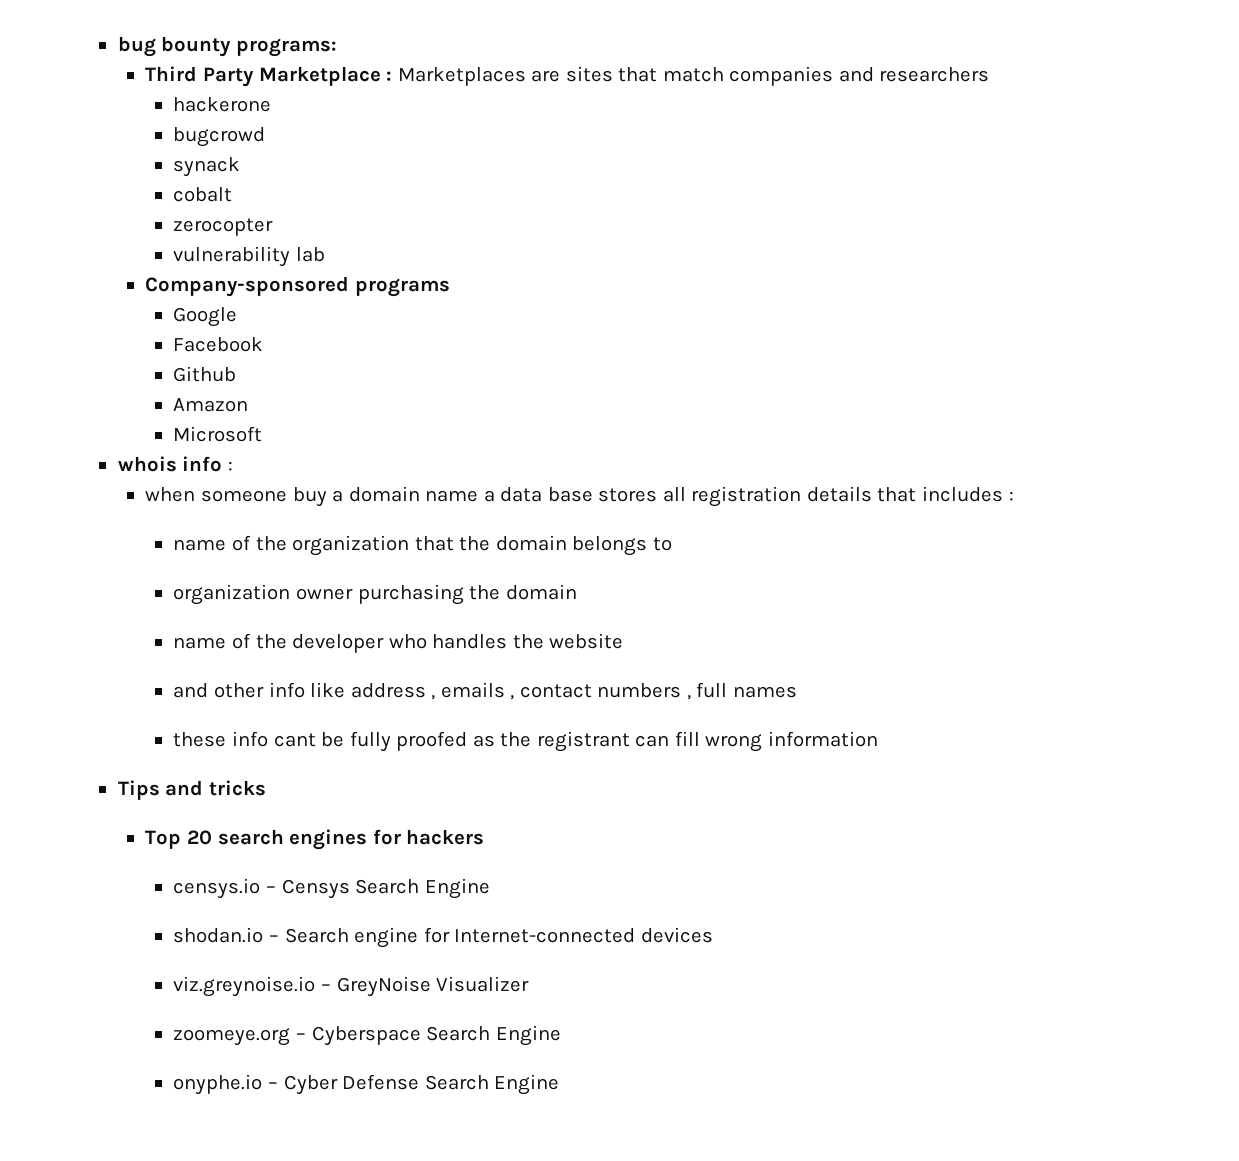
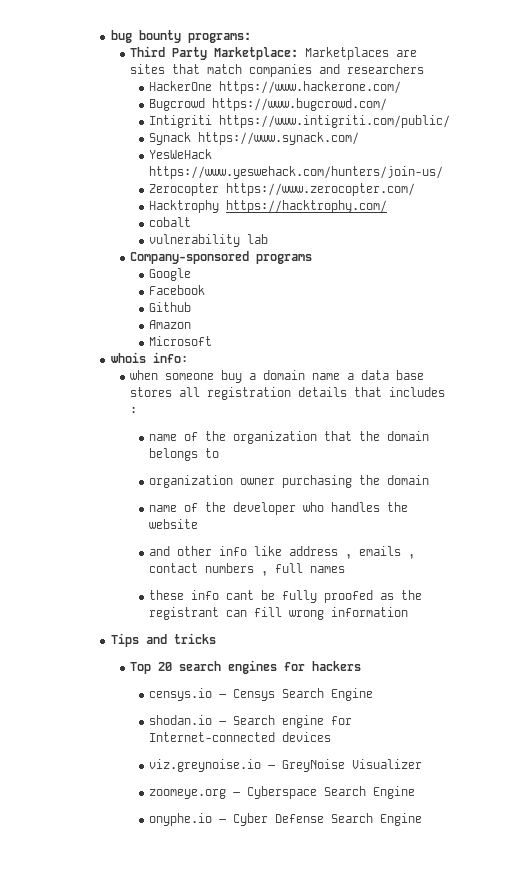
[258,66,393,86] Marketplace : -> [214,47,299,60] Marketplace:
[173,97,272,112] [173,127,266,147] [173,157,241,177] hackerone // bugcrowd // synack -> [149,81,402,94] [149,98,388,111] [149,115,451,128] [149,132,360,145] [149,149,213,159] [149,166,444,179] [149,183,416,196] [149,200,388,213] HackerOne https://www.hackerone.com/ // Bugcrowd https://www.bugcrowd.com/ // Intigriti https://www.intigriti.com/public/ // Synack https://www.synack.com/ // YesWeHack https://www.yeswehack.com/hunters/join-us/ // Zerocopter https://www.zerocopter.com/ // Hacktrophy https://hacktrophy.com/
[173,218,274,236] // zerocopter -> (192, 222) none
[182,456,233,472] info : -> [152,352,188,363] info:

